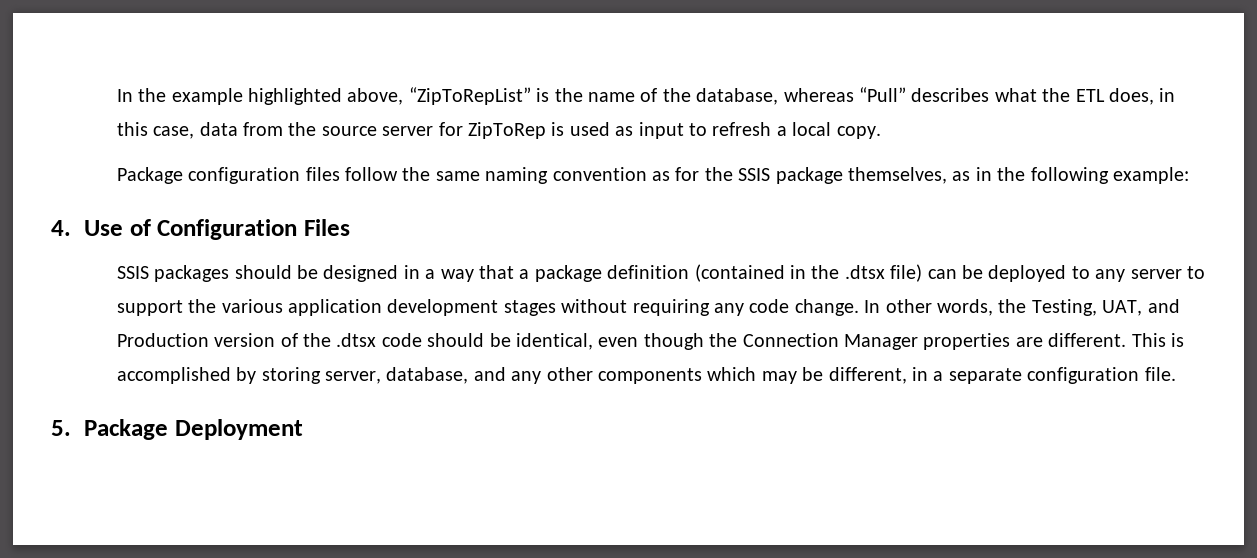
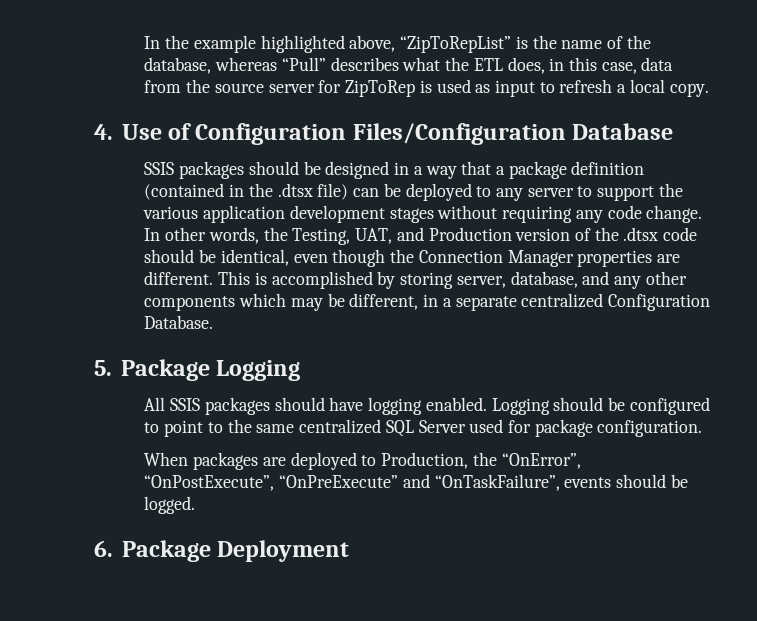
[116,167,1189,184] // Package configuration files follow the same naming convention as for the SSIS package themselves, as in the following example: -> (709, 90) none
[304,219,351,236] Files -> [352,123,674,145] Files/Configuration Database
[1027,367,1176,384] [51,420,71,436] configuration file. // 5. -> [521,293,710,311] [144,315,214,329] [94,359,301,381] [144,397,710,415] [144,419,703,437] [144,452,581,470] [144,474,688,491] [144,496,196,514] [94,540,113,557] centralized Configuration Database. // 5. Package Logging // All SSIS packages should have logging enabled. Logging should be configured to point to the same centralized SQL Server used for package configuration. // When packages are deployed to Production, the “OnError”, “OnPostExecute”, “OnPreExecute” and “OnTaskFailure”, events should be logged. // 6.

